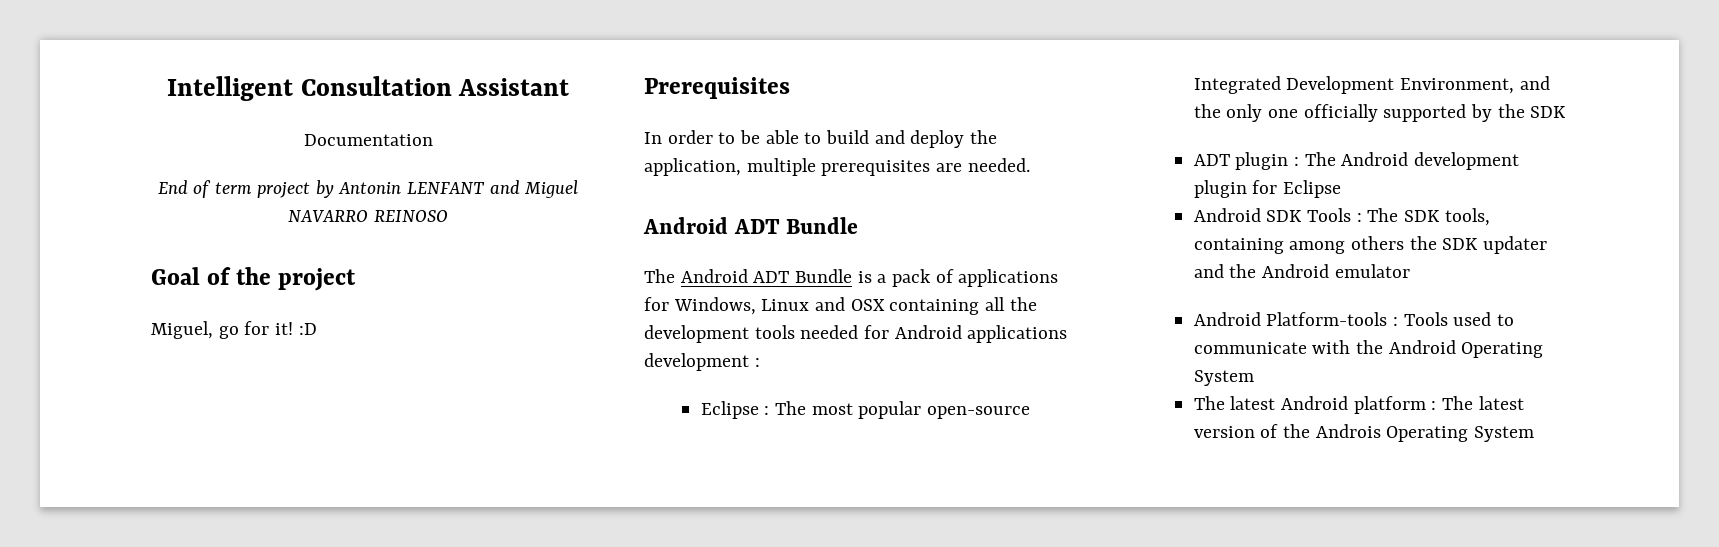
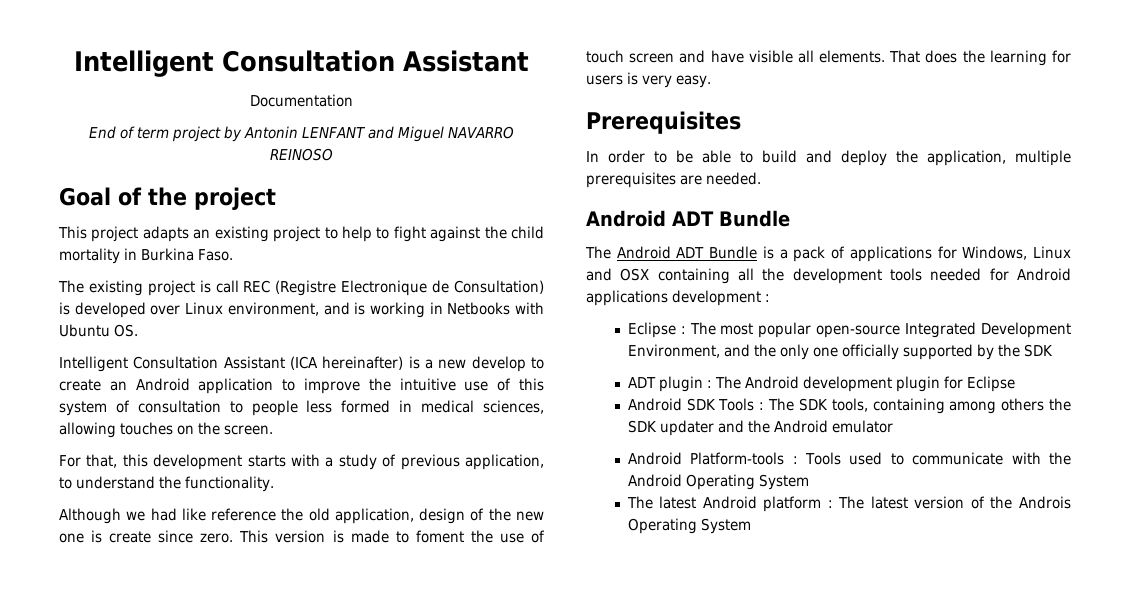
[151,321,317,339] Miguel, go for it! :D -> [58,226,544,242] [59,248,233,264] [58,280,544,296] [59,302,544,318] [59,324,138,337] [59,356,544,372] [59,378,544,394] [59,400,545,416] [59,422,273,438] [59,454,544,470] [59,476,274,492] [59,508,544,524] [59,530,546,543] [586,50,1071,66] [586,72,711,88] This project adapts an existing project to help to fight against the child mortality in Burkina Faso. // The existing project is call REC (Registre Electronique de Consultation) is developed over Linux environment, and is working in Netbooks with Ubuntu OS. // Intelligent Consultation Assistant (ICA hereinafter) is a new develop to create an Android application to improve the intuitive use of this system of consultation to people less formed in medical sciences, allowing touches on the screen. // For that, this development starts with a study of previous application, to understand the functionality. // Although we had like reference the old application, design of the new one is create since zero. This version is made to foment the use of touch screen and have visible all elements. That does the learning for users is very easy.

